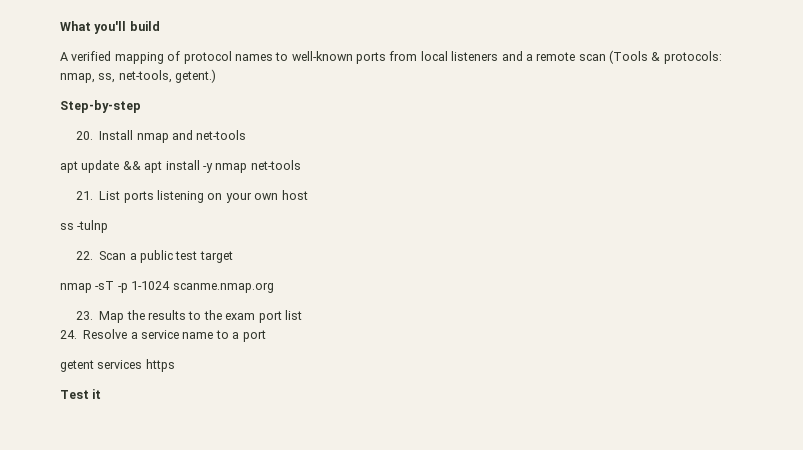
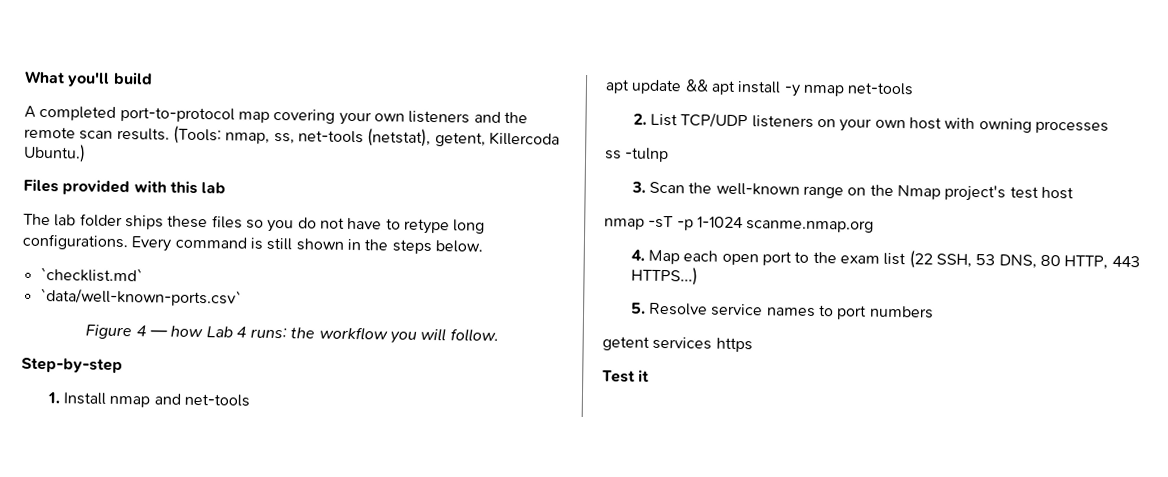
[71,51,448,64] verified mapping of protocol names to well-known ports from local -> [39,105,405,126] completed port-to-protocol map covering your own
[525,54,533,61] a -> [503,111,528,124] the
[609,50,722,64] [60,69,217,83] (Tools & protocols: nmap, ss, net-tools, getent.) -> [116,125,560,148] [23,143,86,163] [23,178,227,196] [23,213,486,235] [22,233,483,255] [39,266,143,283] [39,287,242,307] [85,324,499,344] results. (Tools: nmap, ss, net-tools (netstat), getent, Killercoda Ubuntu.) // Files provided with this lab // The lab folder ships these files so you do not have to retype long configurations. Every command is still shown in the steps below. // `checklist.md` // `data/well-known-ports.csv` // Figure 4 — how Lab 4 runs: the workflow you will follow.
[76,131,94,140] 20. -> [46,392,60,404] 1.
[76,190,205,203] 21. List ports listening -> [632,112,814,129] 2. List TCP/UDP listeners
(308, 195) none -> [944,117,1109,134] with owning processes
[76,250,233,263] 22. Scan a public test target -> [630,181,1074,202] 3. Scan the well-known range on the Nmap project's test host
[76,310,302,323] [60,329,266,342] 23. Map the results to the exam port list // 24. Resolve a service name to a port -> [630,249,1140,270] [630,266,698,286] [630,302,934,320] 4. Map each open port to the exam list (22 SSH, 53 DNS, 80 HTTP, 443 HTTPS...) // 5. Resolve service names to port numbers

